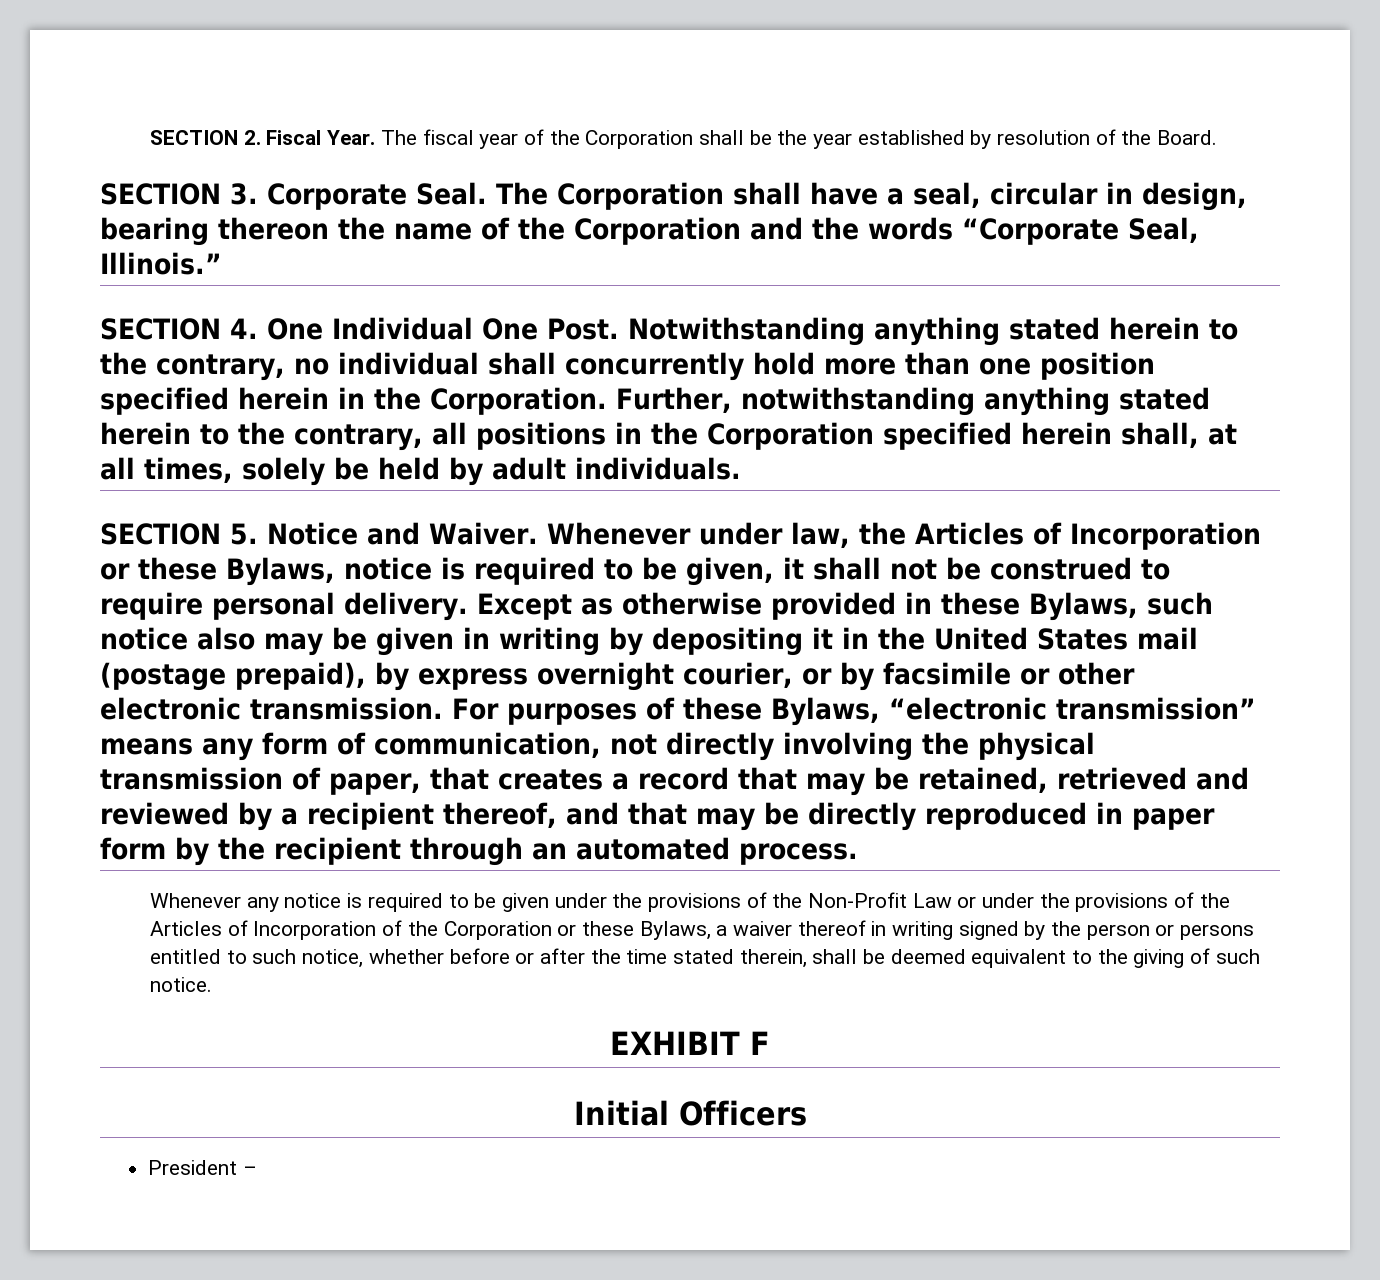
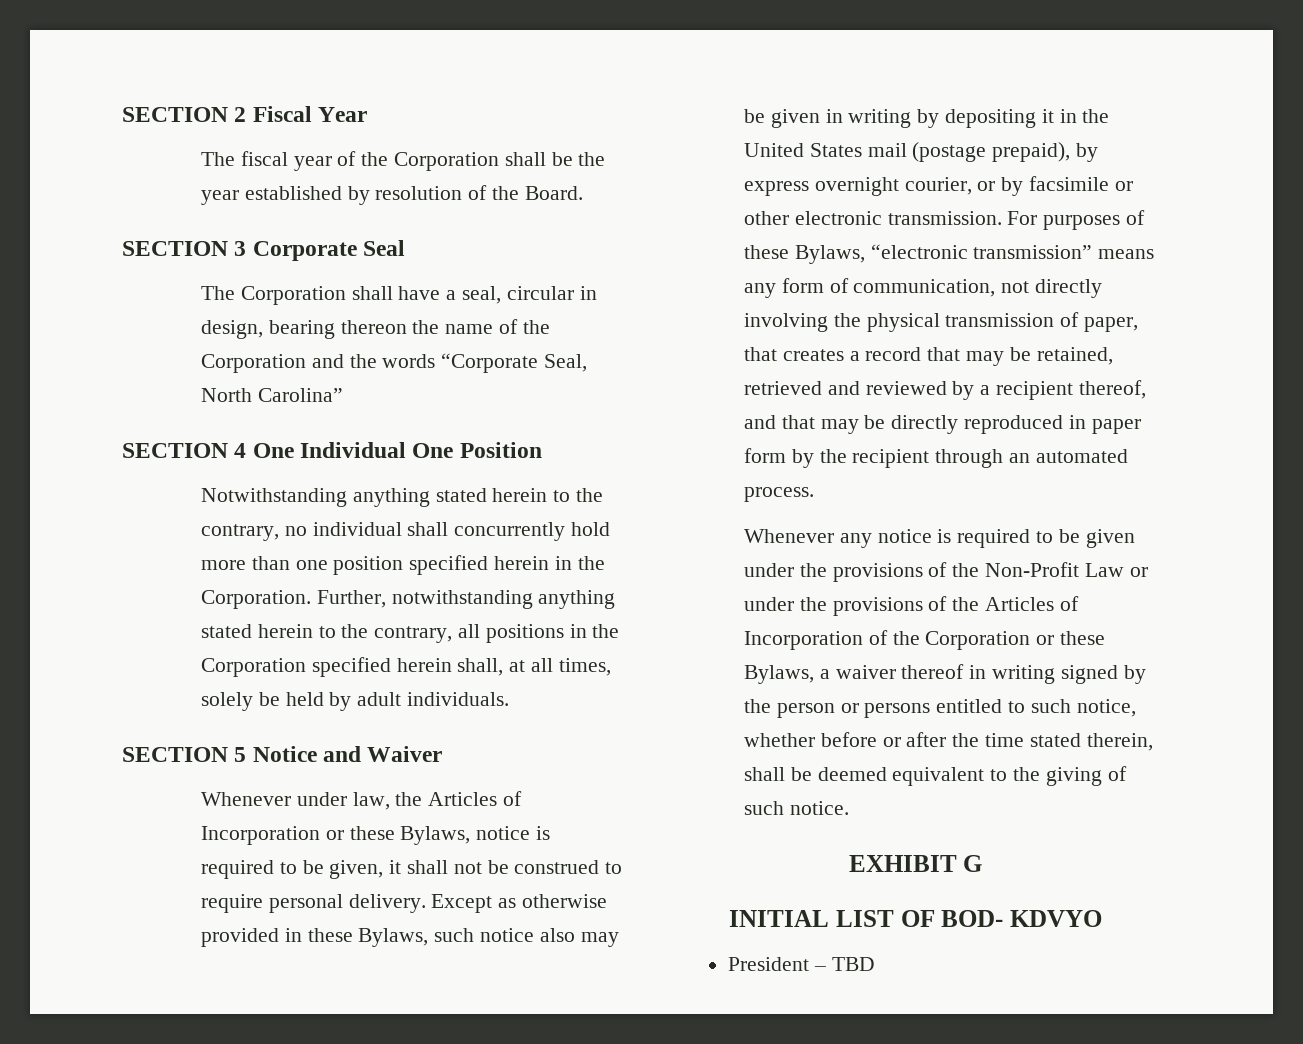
[150,130,376,145] SECTION 2. Fiscal Year. -> [122,106,368,122] SECTION 2 Fiscal Year //
[230,182,487,210] 3. Corporate Seal. -> [234,240,406,261] 3 Corporate Seal //
[100,252,222,275] [100,318,258,340] Illinois.” // SECTION 4. -> [201,388,343,402] [122,443,247,458] North Carolina” // SECTION 4
[547,318,619,340] Post. -> [459,442,542,458] Position //
[230,523,258,545] 5. -> [234,747,247,762] 5
[429,522,538,545] Waiver. -> [367,746,443,762] Waiver //
[750,1031,770,1055] [573,1100,807,1126] F // Initial Officers -> [963,855,983,872] [729,910,1102,927] G // INITIAL LIST OF BOD- KDVYO
(257, 1170) none -> [831,957,875,971] TBD

